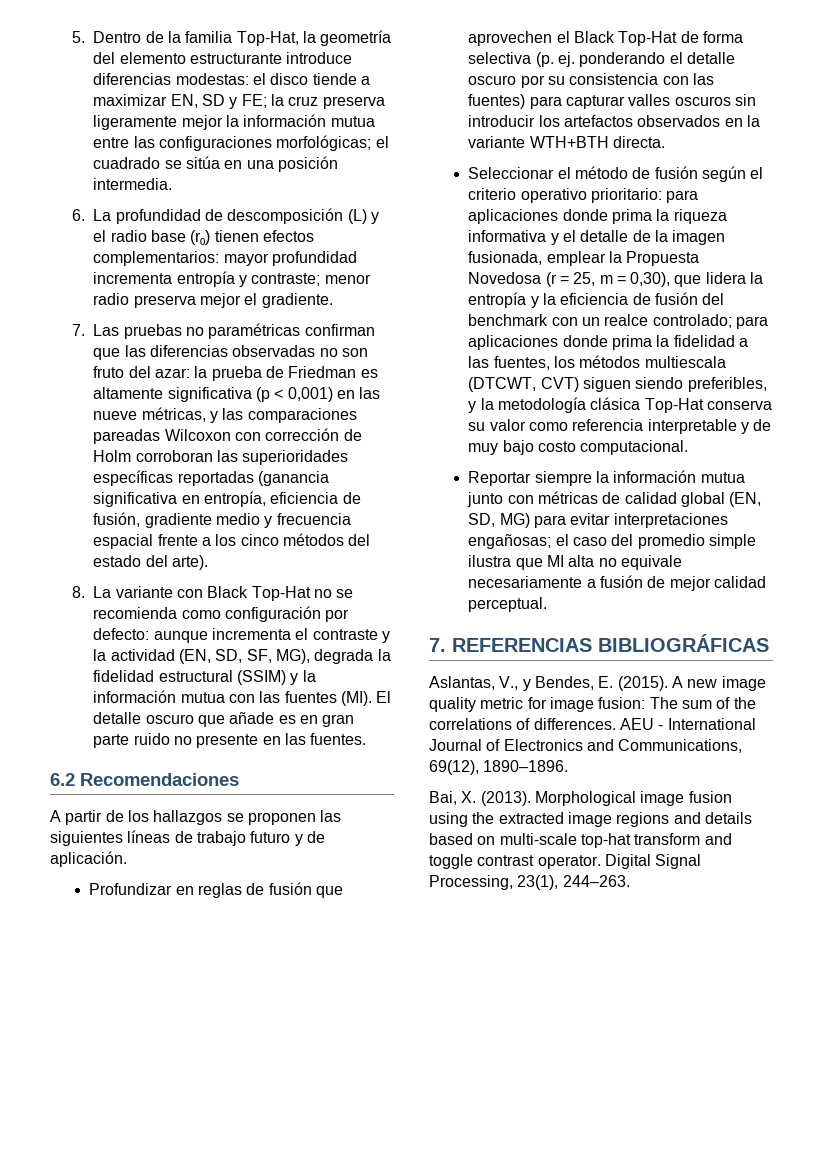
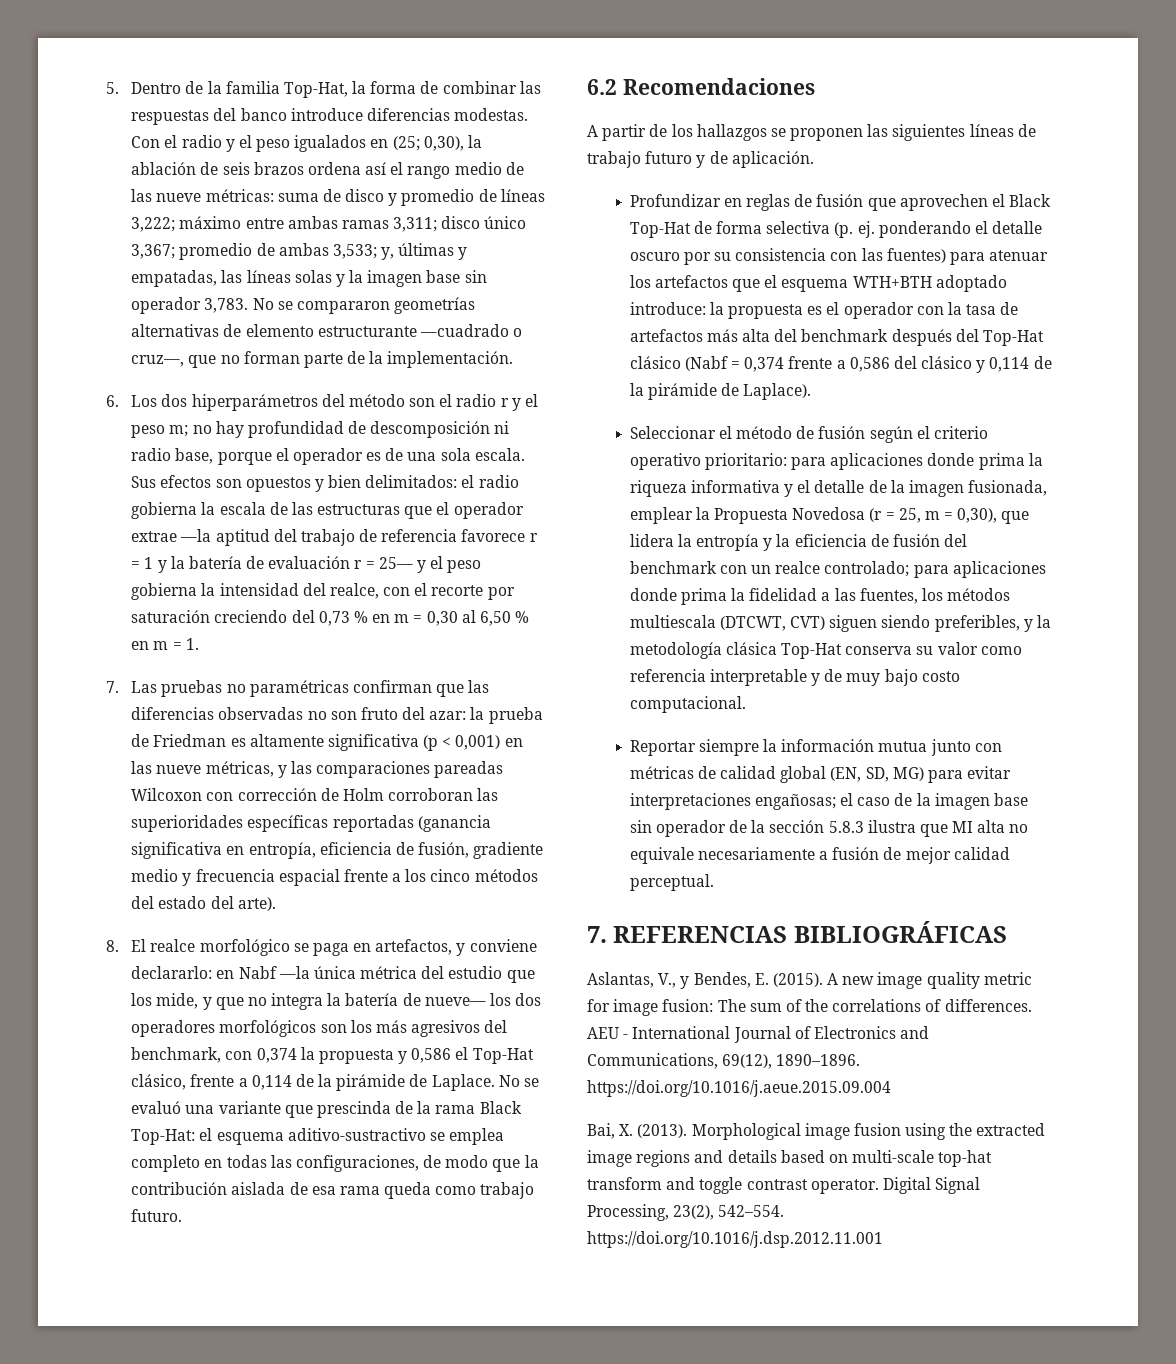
[320,30,392,46] [93,52,353,64] [93,73,370,85] [93,94,385,109] [93,114,375,130] [93,135,389,151] [93,156,338,172] [93,178,173,190] [71,208,379,224] [93,230,314,245] [93,251,357,266] [93,271,371,287] [93,293,333,308] geometría del elemento estructurante introduce diferencias modestas: el disco tiende a maximizar EN, SD y FE; la cruz preserva ligeramente mejor la información mutua entre las configuraciones morfológicas; el cuadrado se sitúa en una posición intermedia. // 6. La profundidad de descomposición (L) y el radio base (r₀) tienen efectos complementarios: mayor profundidad incrementa entropía y contraste; menor radio preserva mejor el gradiente. -> [370,81,541,94] [131,108,529,125] [131,135,483,152] [131,162,524,179] [131,189,545,206] [131,216,527,232] [131,243,468,260] [131,270,487,287] [131,297,476,314] [131,324,523,337] [131,351,514,368] [105,394,539,411] [131,421,510,438] [131,448,525,465] [131,475,519,492] [131,502,524,519] [131,529,538,546] [131,556,482,573] [131,583,515,600] [131,610,530,626] [131,638,199,650] forma de combinar las respuestas del banco introduce diferencias modestas. Con el radio y el peso igualados en (25; 0,30), la ablación de seis brazos ordena así el rango medio de las nueve métricas: suma de disco y promedio de líneas 3,222; máximo entre ambas ramas 3,311; disco único 3,367; promedio de ambas 3,533; y, últimas y empatadas, las líneas solas y la imagen base sin operador 3,783. No se compararon geometrías alternativas de elemento estructurante —cuadrado o cruz—, que no forman parte de la implementación. // 6. Los dos hiperparámetros del método son el radio r y el peso m; no hay profundidad de descomposición ni radio base, porque el operador es de una sola escala. Sus efectos son opuestos y bien delimitados: el radio gobierna la escala de las estructuras que el operador extrae —la aptitud del trabajo de referencia favorece r = 1 y la batería de evaluación r = 25— y el peso gobierna la intensidad del realce, con el recorte por saturación creciendo del 0,73 % en m = 0,30 al 6,50 % en m = 1.
[93,586,354,601] [93,606,350,622] [93,628,390,643] [93,649,391,664] [93,670,316,685] [93,690,392,706] [93,712,355,727] [93,733,367,748] La variante con Black Top-Hat no se recomienda como configuración por defecto: aunque incrementa el contraste y la actividad (EN, SD, SF, MG), degrada la fidelidad estructural (SSIM) y la información mutua con las fuentes (MI). El detalle oscuro que añade es en gran parte ruido no presente en las fuentes. -> [131,939,537,956] [131,966,535,983] [131,993,542,1010] [131,1020,508,1037] [131,1047,534,1064] [131,1074,540,1091] [131,1101,522,1118] [131,1128,505,1145] [131,1155,539,1172] [131,1182,535,1199] [131,1209,183,1222] El realce morfológico se paga en artefactos, y conviene declararlo: en Nabf —la única métrica del estudio que los mide, y que no integra la batería de nueve— los dos operadores morfológicos son los más agresivos del benchmark, con 0,374 la propuesta y 0,586 el Top-Hat clásico, frente a 0,114 de la pirámide de Laplace. No se evaluó una variante que prescinda de la rama Black Top-Hat: el esquema aditivo-sustractivo se emplea completo en todas las configuraciones, de modo que la contribución aislada de esa rama queda como trabajo futuro.
[565,94,756,109] [468,115,760,127] [468,136,665,148] capturar valles oscuros sin introducir los artefactos observados en la variante WTH+BTH directa. -> [989,250,1049,261] [629,275,1007,292] [629,302,1019,319] [629,329,1044,346] [629,356,1052,373] [629,383,812,400] atenuar los artefactos que el esquema WTH+BTH adoptado introduce: la propuesta es el operador con la tasa de artefactos más alta del benchmark después del Top-Hat clásico (Nabf = 0,374 frente a 0,586 del clásico y 0,114 de la pirámide de Laplace).
[611,534,756,549] del promedio simple -> [894,793,1028,810] [629,820,864,837] de la imagen base sin operador de la sección 5.8.3
(569, 766) none -> [587,1080,891,1097] https://doi.org/10.1016/j.aeue.2015.09.004
[517,875,630,890] 23(1), 244–263. -> [673,1205,785,1220] [587,1231,883,1248] 23(2), 542–554. https://doi.org/10.1016/j.dsp.2012.11.001

